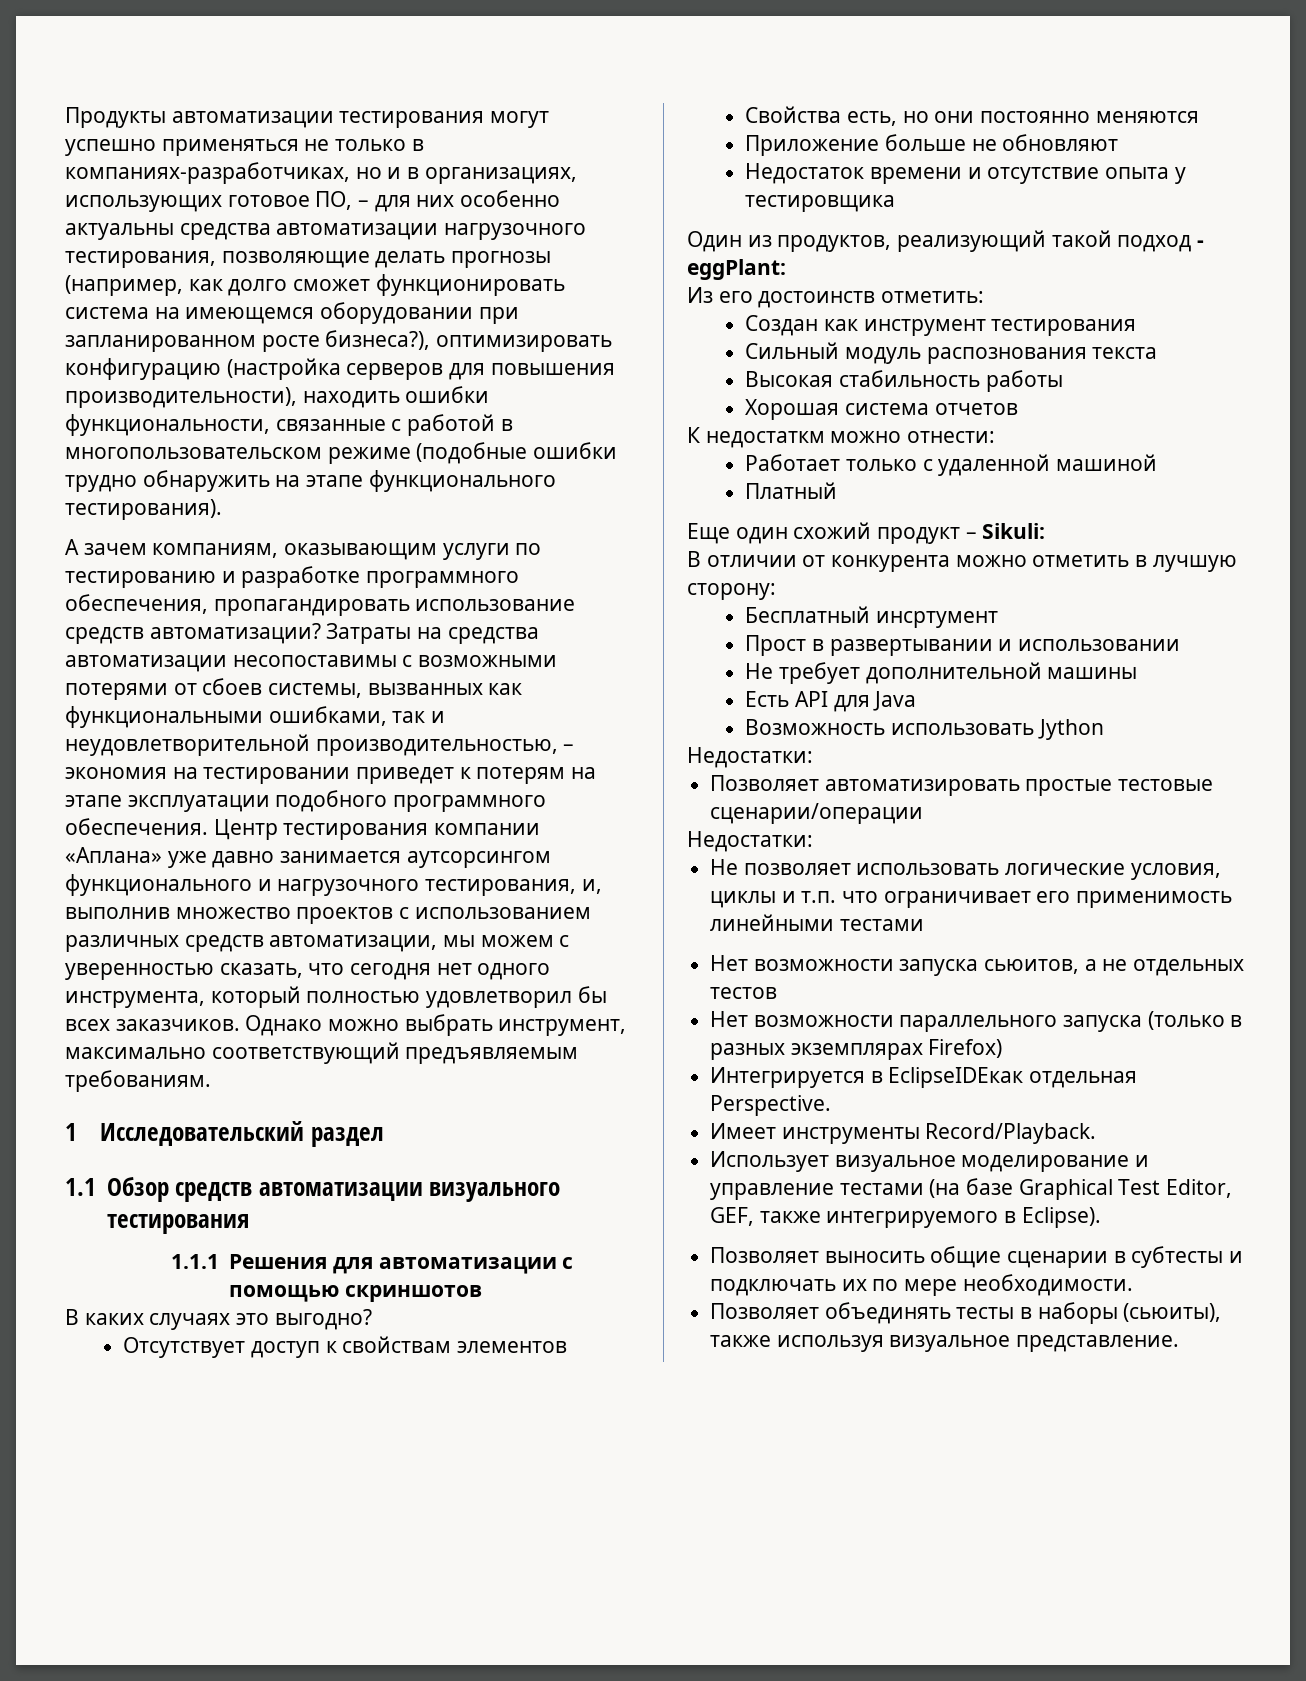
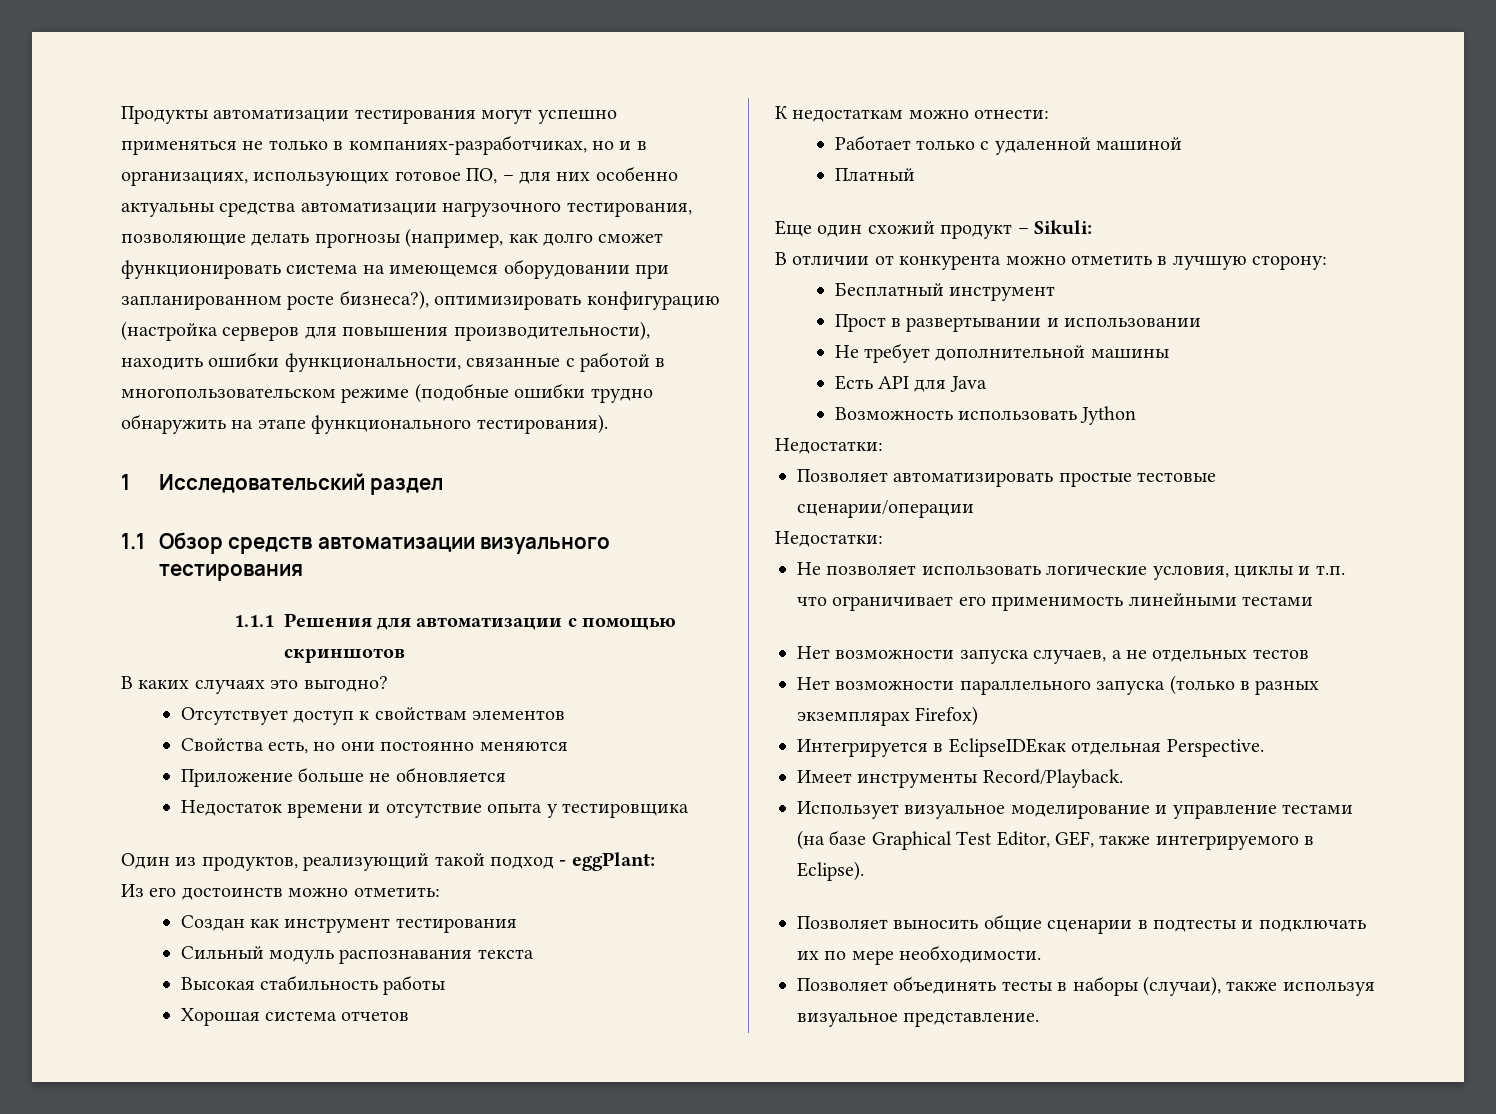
[65,539,542,560] [65,566,520,588] [65,594,576,616] [65,623,539,644] [65,655,558,672] [65,678,523,700] [65,706,446,728] [65,734,575,756] [65,767,597,784] [65,790,547,812] [65,818,541,840] [65,847,551,868] [65,874,602,896] [65,907,591,924] [65,935,570,952] [65,963,551,980] [65,986,607,1008] [65,1014,627,1036] [65,1042,579,1064] [65,1070,211,1092] // А зачем компаниям, оказывающим услуги по тестированию и разработке программного обеспечения, пропагандировать использование средств автоматизации? Затраты на средства автоматизации несопоставимы с возможными потерями от сбоев системы, вызванных как функциональными ошибками, так и неудовлетворительной производительностью, – экономия на тестировании приведет к потерям на этапе эксплуатации подобного программного обеспечения. Центр тестирования компании «Аплана» уже давно занимается аутсорсингом функционального и нагрузочного тестирования, и, выполнив множество проектов с использованием различных средств автоматизации, мы можем с уверенностью сказать, что сегодня нет одного инструмента, который полностью удовлетворил бы всех заказчиков. Однако можно выбрать инструмент, максимально соответствующий предъявляемым требованиям. -> (608, 424) none
[1002,134,1119,151] обновляют -> [395,767,506,782] обновляется
(876, 299) none -> [288,888,349,897] можно
[926,347,1087,364] распознования -> [339,949,473,964] распознавания
[705,431,825,448] недостаткм -> [792,109,904,122] недостаткам
[876,611,999,628] инсртумент -> [948,286,1055,301] инструмент
[984,959,1080,974] сьюитов, -> [1033,649,1107,664] случаев,
[1131,1246,1224,1268] субтесты -> [1153,919,1236,932] подтесты
[1123,1303,1222,1322] (сьюиты), -> [1143,976,1221,996] (случаи),

